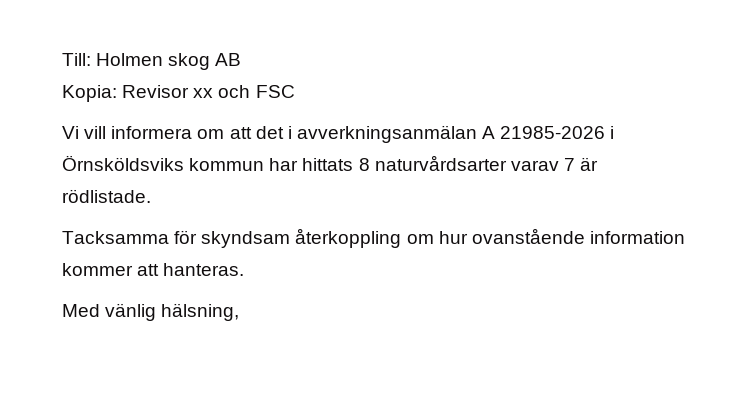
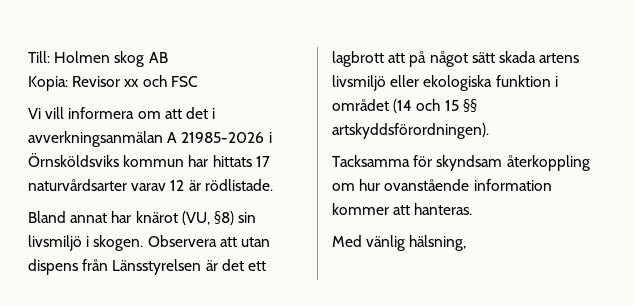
[358,158,370,171] 8 -> [255,156,270,167] 17
[563,158,575,171] 7 -> [170,180,185,191] 12
(151, 196) none -> [28,211,257,225] [28,235,270,251] [28,259,266,275] [332,51,580,67] [332,75,558,91] [332,99,477,113] [332,123,489,139] // Bland annat har knärot (VU, §8) sin livsmiljö i skogen. Observera att utan dispens från Länsstyrelsen är det ett lagbrott att på något sätt skada artens livsmiljö eller ekologiska funktion i området (14 och 15 §§ artskyddsförordningen).

